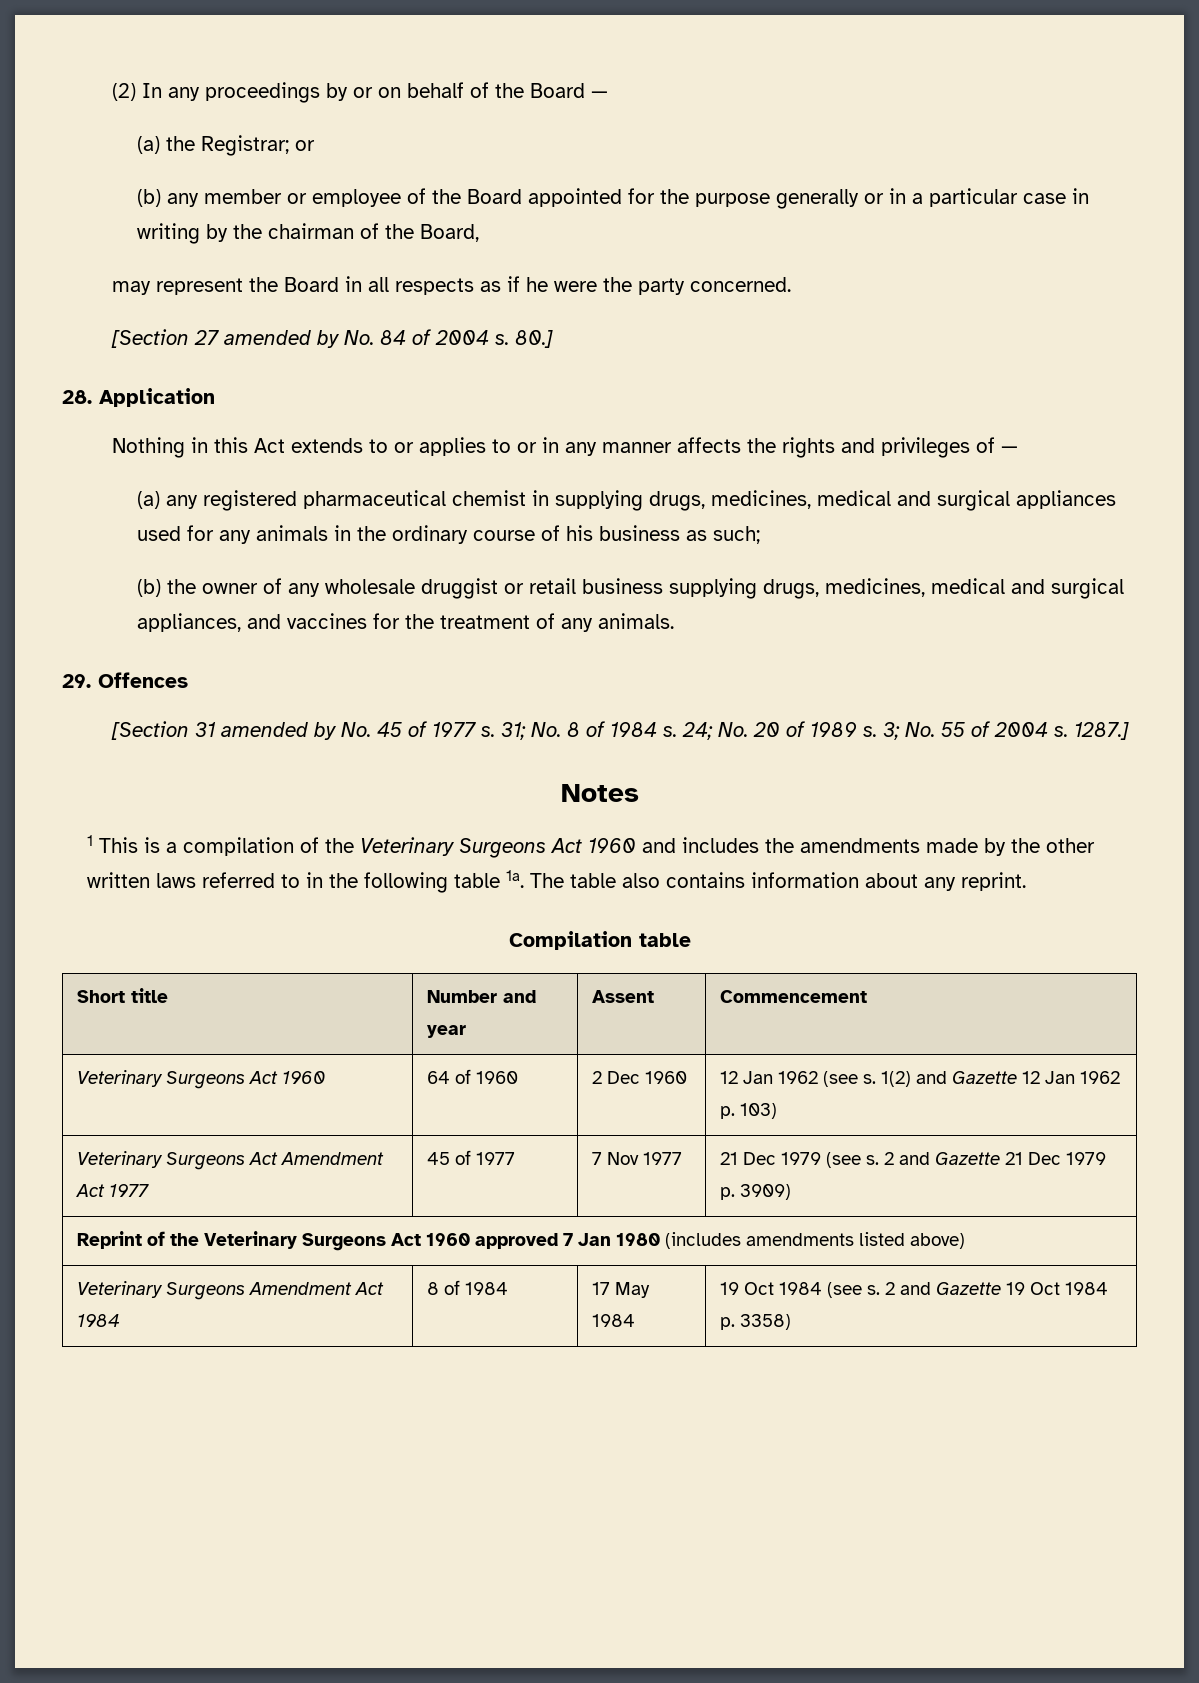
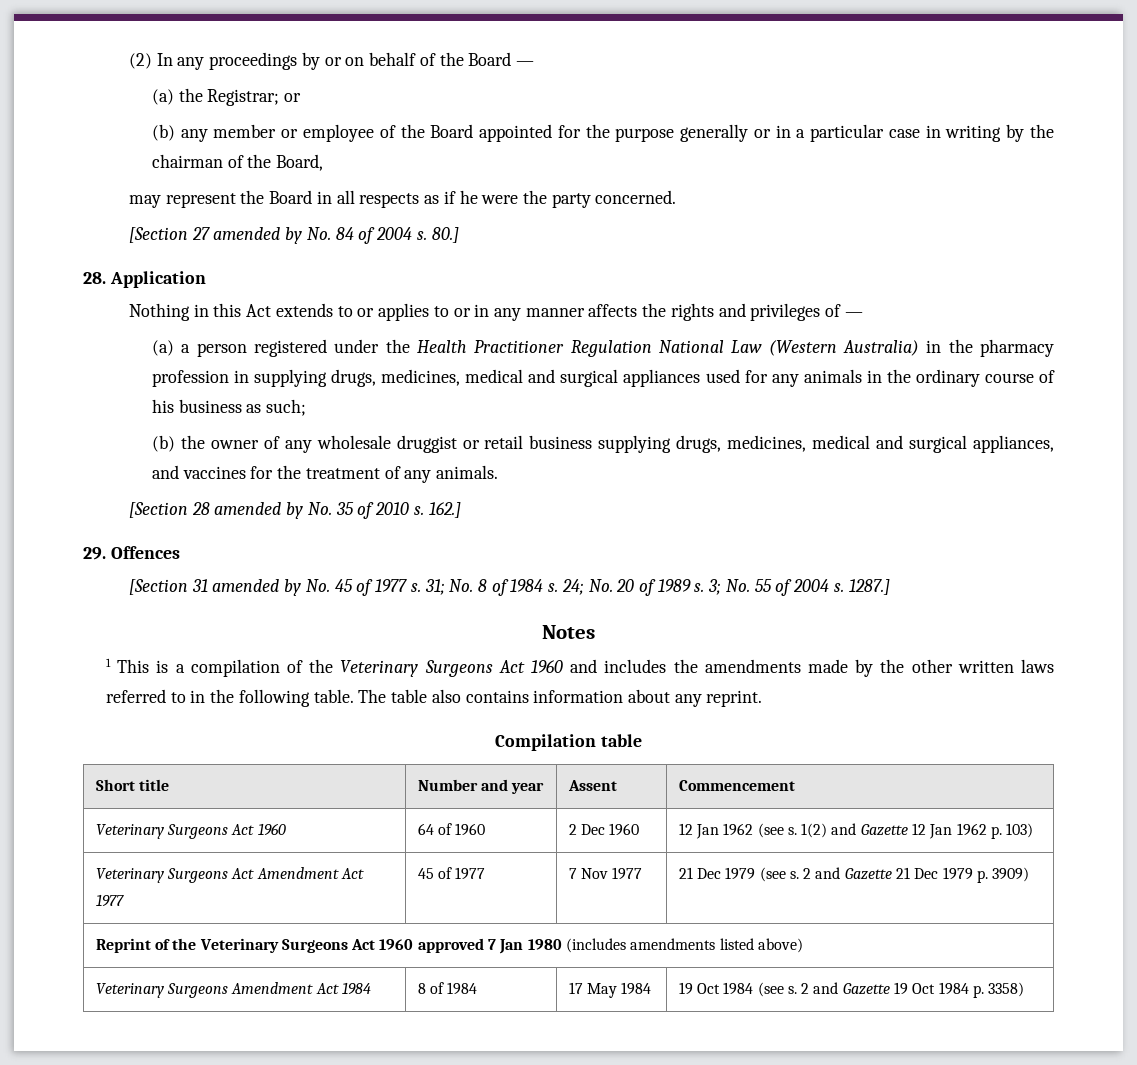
[165,490,526,511] any registered pharmaceutical chemist -> [181,339,1054,357] [151,370,229,387] a person registered under the Health Practitioner Regulation National Law (Western Australia) in the pharmacy profession
(674, 621) none -> [128,502,461,519] // [Section 28 amended by No. 35 of 2010 s. 162.]
[453,870,524,888] table 1a. -> [313,689,354,703] table.

